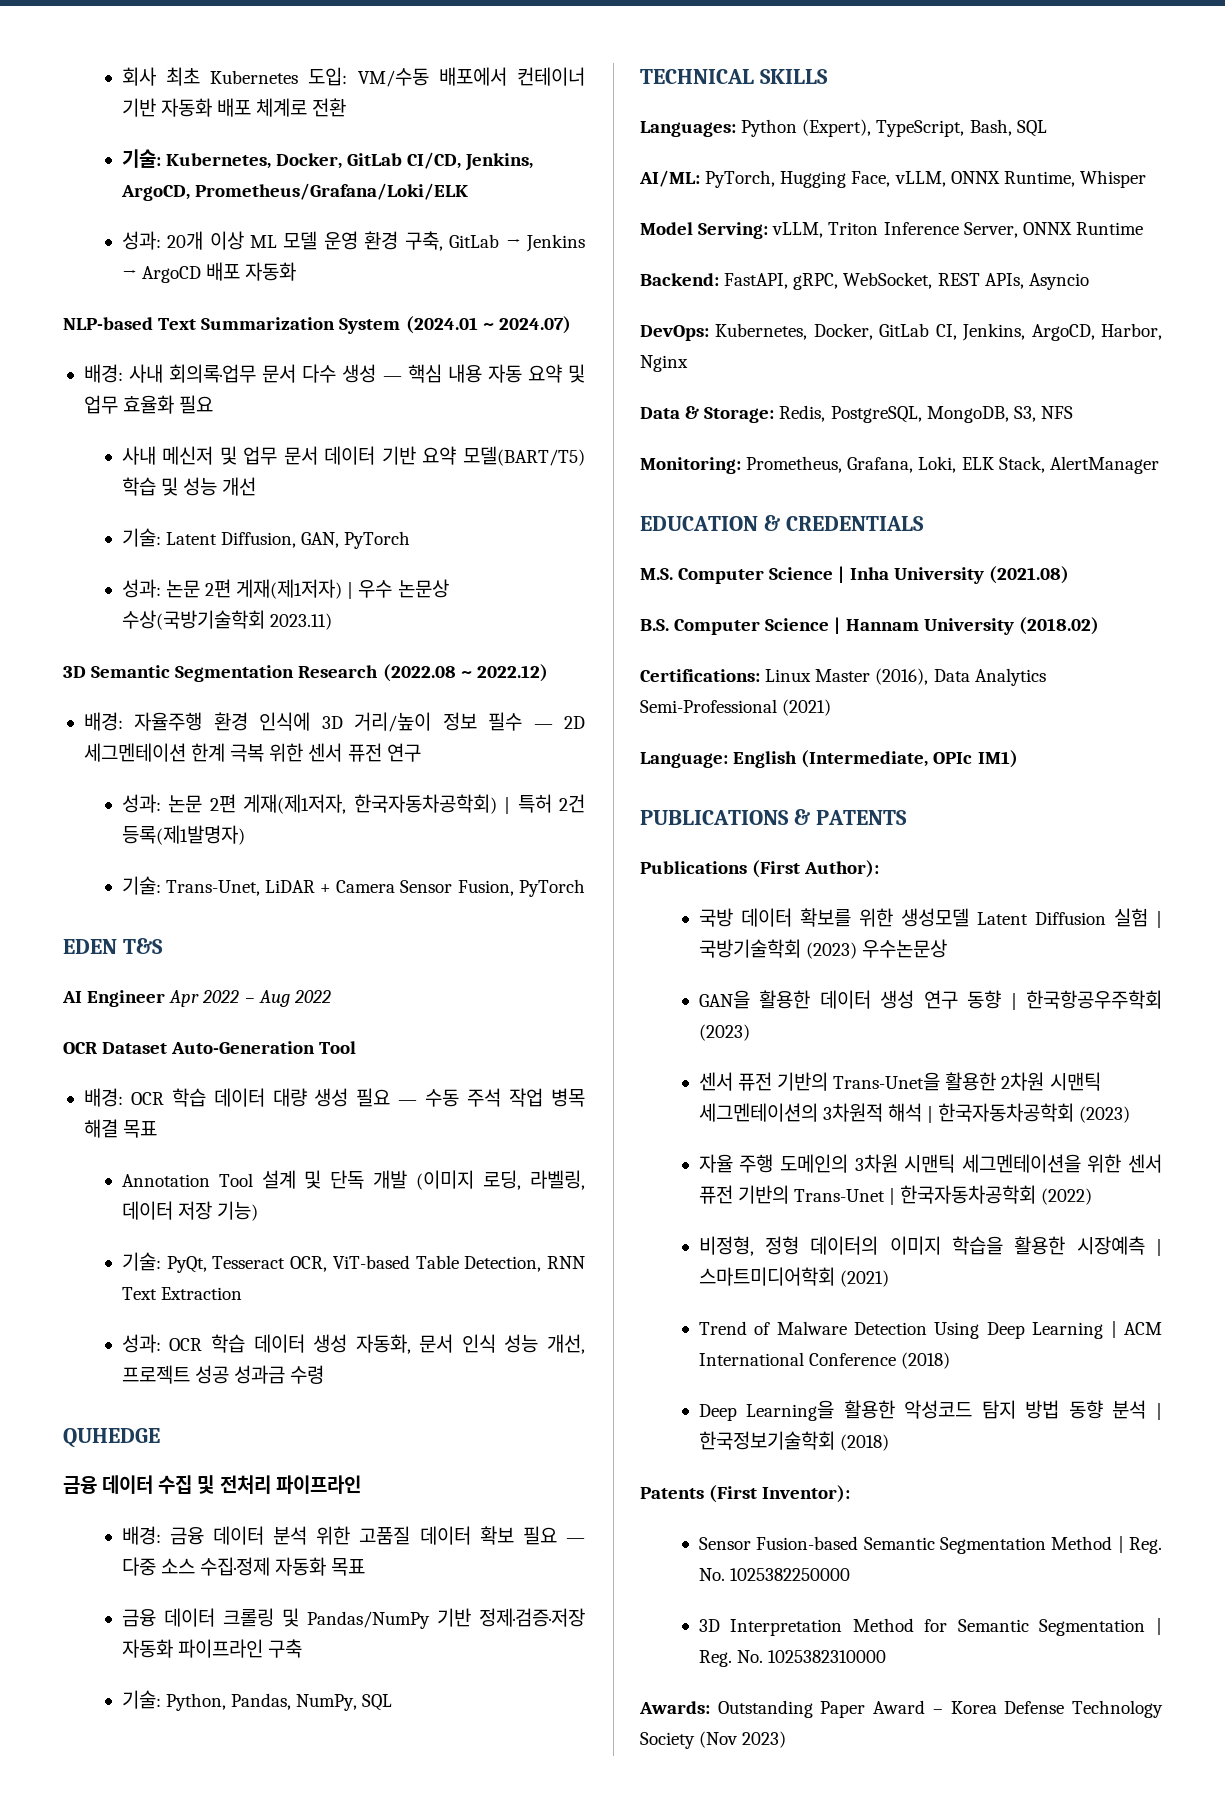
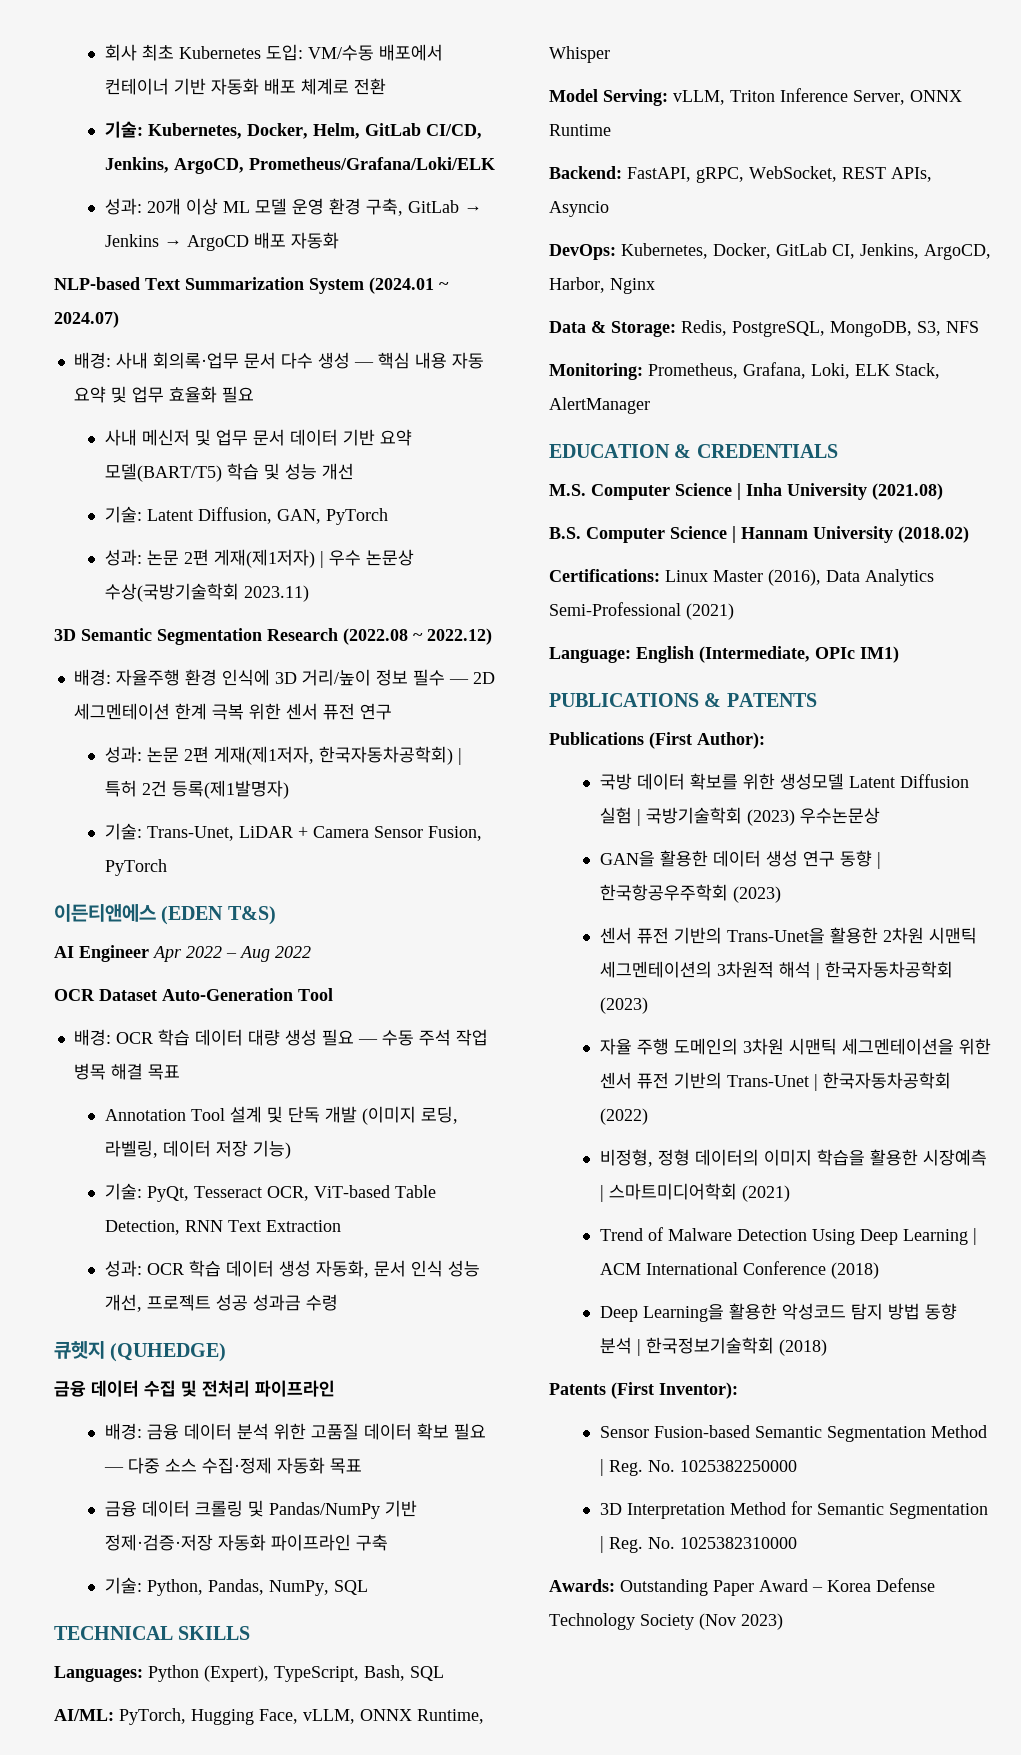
(343, 161) none -> [312,123,360,139] Helm,
[63,938,163,954] EDEN T&S -> [54,904,276,925] 이든티앤에스 (EDEN T&S)
[63,1428,160,1448] QUHEDGE -> [54,1341,227,1362] 큐헷지 (QUHEDGE)

